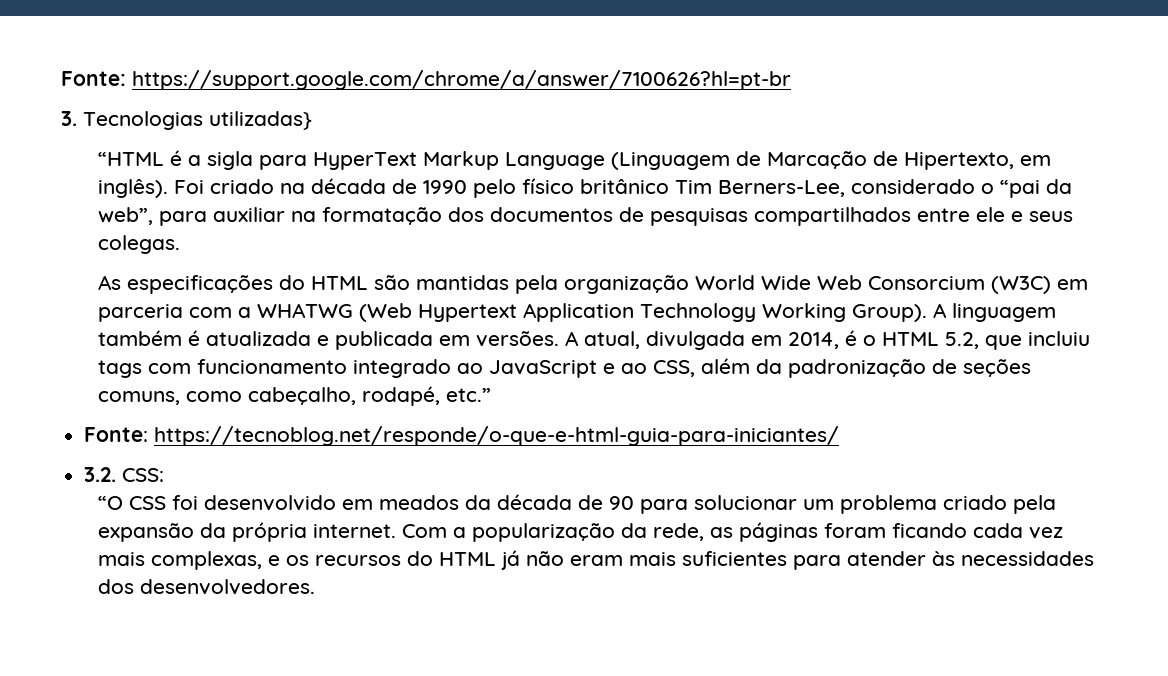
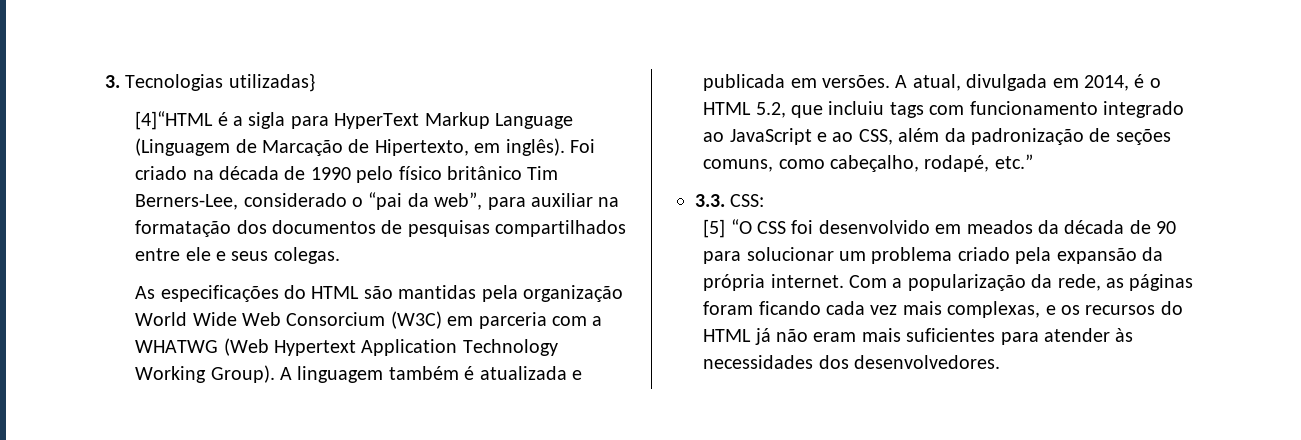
[61,70,791,90] Fonte: https://support.google.com/chrome/a/answer/7100626?hl=pt-br // -> (105, 81) none
[97,152,164,166] “HTML -> [135,111,214,130] [4]“HTML
[84,426,840,446] [84,467,117,482] Fonte: https://tecnoblog.net/responde/o-que-e-html-guia-para-iniciantes/ // 3.2. -> [695,194,725,207] 3.3.
(165, 475) none -> [703,219,726,238] [5]

